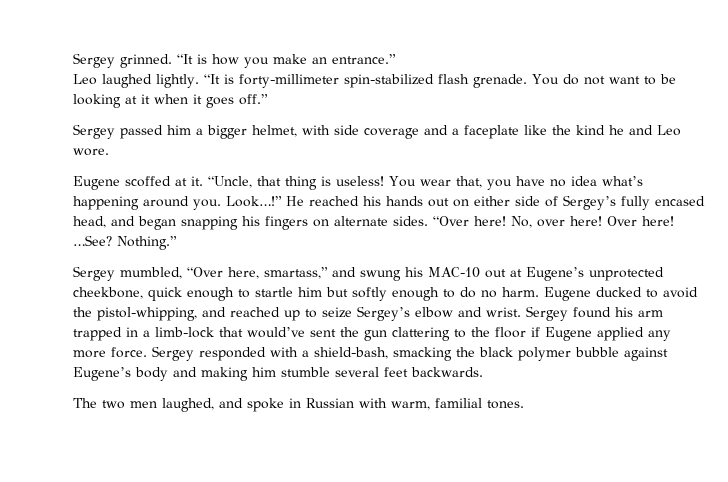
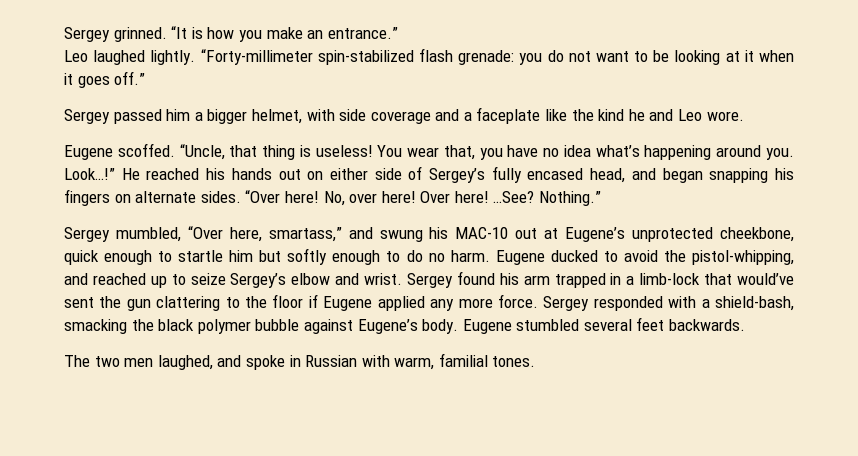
[203,74,559,88] “It is forty-millimeter spin-stabilized flash grenade. You -> [200,48,543,65] “Forty-millimeter spin-stabilized flash grenade: you
[125,176,203,187] scoffed at it. -> [117,143,175,157] scoffed.
[135,367,330,381] body and making him stumble -> [422,319,580,334] body. Eugene stumbled

